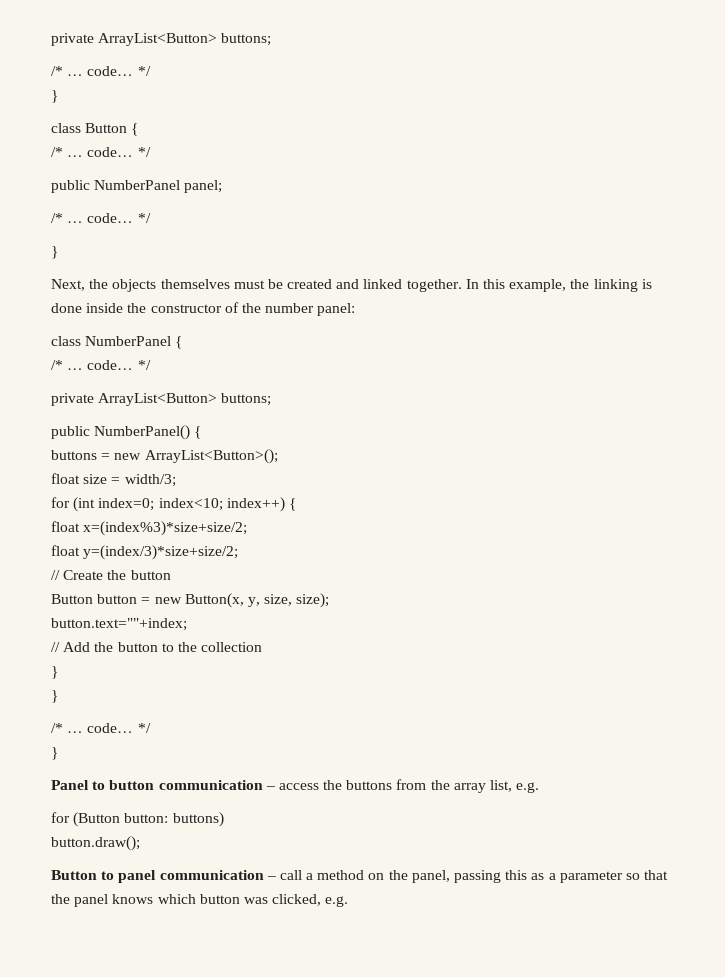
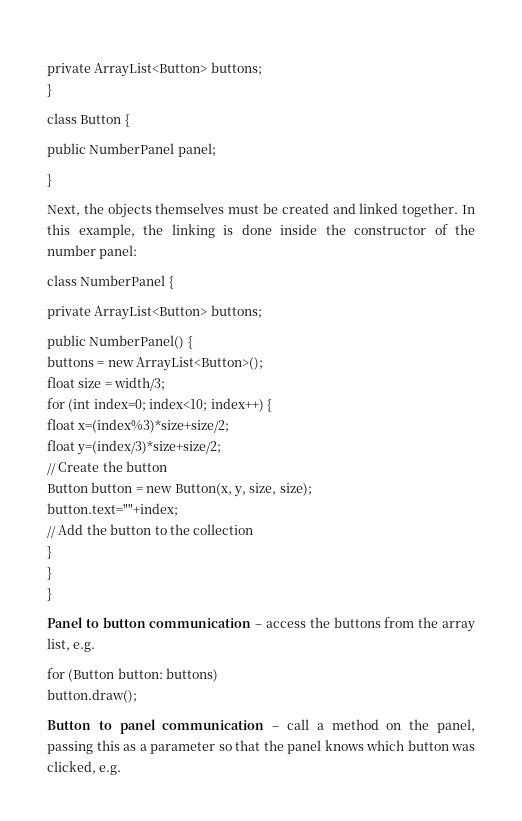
[51,33,272,46] [51,66,151,76] private ArrayList<Button> buttons; // /* … code… */ -> [47,62,262,77] private ArrayList<Button> buttons;
[51,147,151,157] // /* … code… */ -> (130, 120) none
[51,213,151,223] // /* … code… */ -> (216, 150) none
[51,360,151,370] // /* … code… */ -> (174, 282) none
[51,723,151,733] // /* … code… */ -> (52, 573) none

